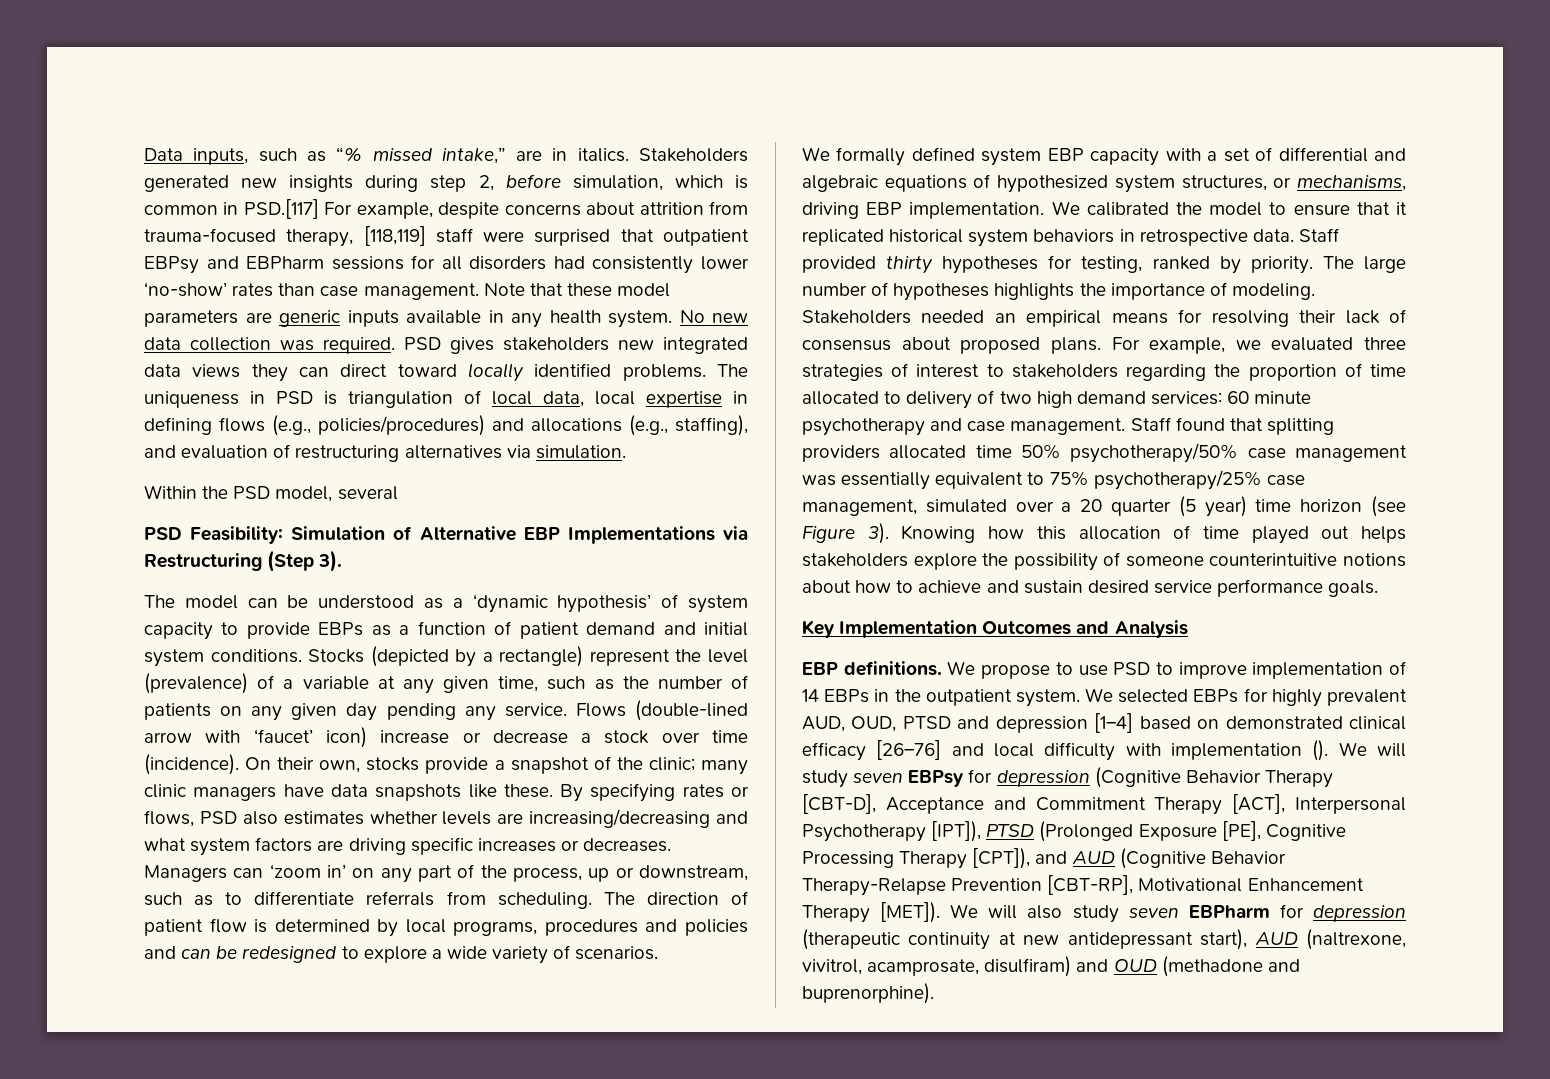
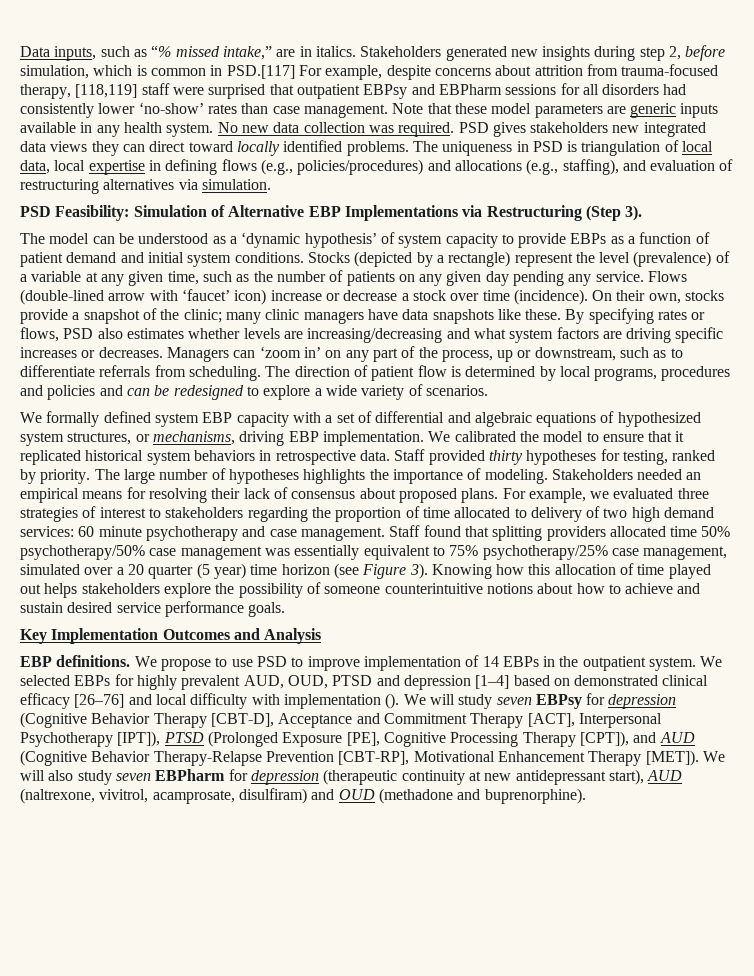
[144,485,398,502] // Within the PSD model, several -> (271, 184) none

